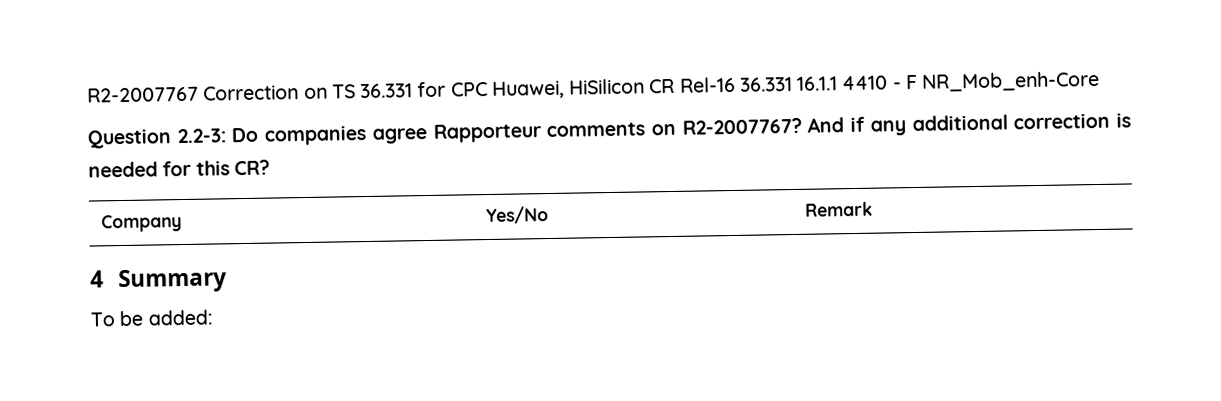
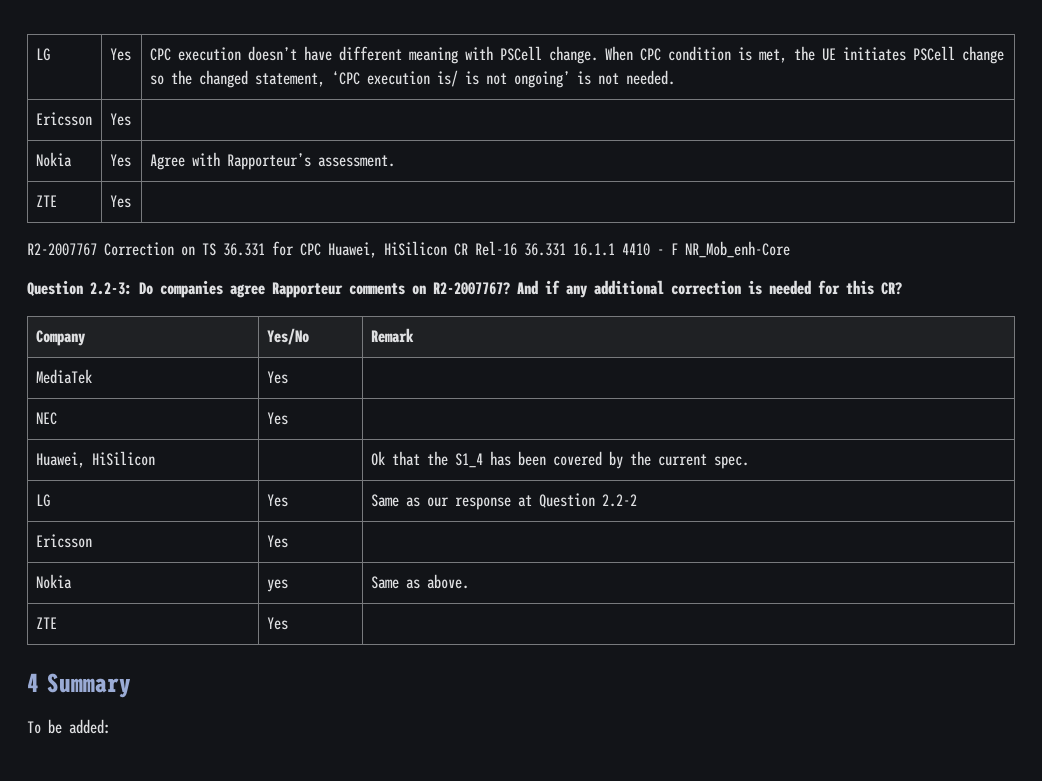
(87, 94) none -> [35,48,50,61] [109,48,131,61] [149,46,1004,64] [149,70,675,88] [35,112,92,126] [109,113,131,126] [35,152,72,167] [109,154,131,167] [149,152,395,170] [35,195,57,207] [109,195,131,208] LG | Yes | CPC execution doesn’t have different meaning with PSCell change. When CPC condition is met, the UE initiates PSCell change so the changed statement, ‘CPC execution is/ is not ongoing’ is not needed. // Ericsson | Yes | // Nokia | Yes | Agree with Rapporteur’s assessment. // ZTE | Yes | //
(873, 209) none -> [35,369,92,384] [266,371,288,384] [35,412,57,425] [266,412,288,425] [35,451,155,468] [370,451,749,469] [35,494,50,507] [266,494,288,507] [370,493,637,510] [35,534,92,548] [266,535,288,548] [35,574,72,589] [266,579,288,592] [370,574,469,589] [35,617,57,629] [266,617,288,630] // MediaTek | Yes | // NEC | Yes | // Huawei, HiSilicon | | Ok that the S1_4 has been covered by the current spec. // LG | Yes | Same as our response at Question 2.2-2 // Ericsson | Yes | // Nokia | yes | Same as above. // ZTE | Yes |

